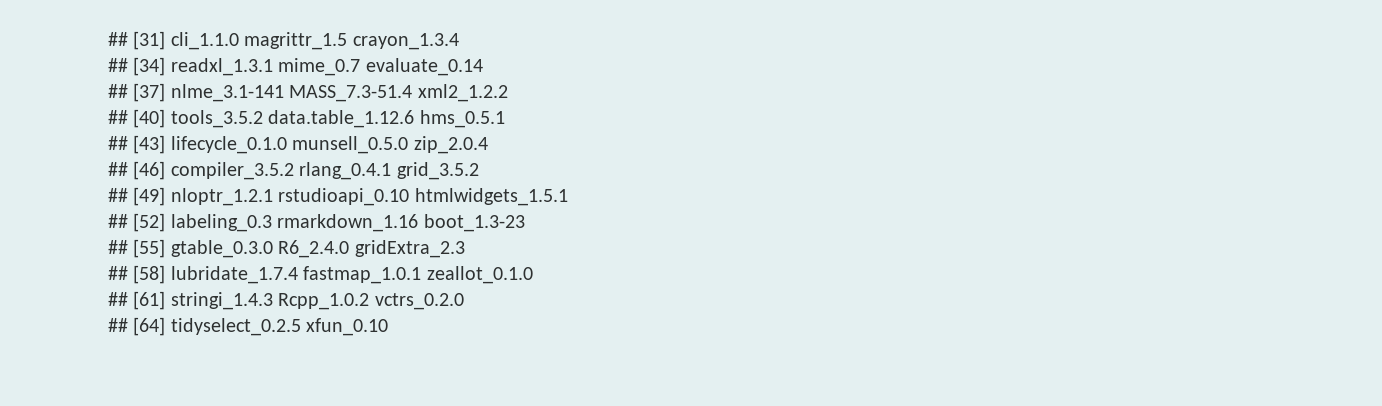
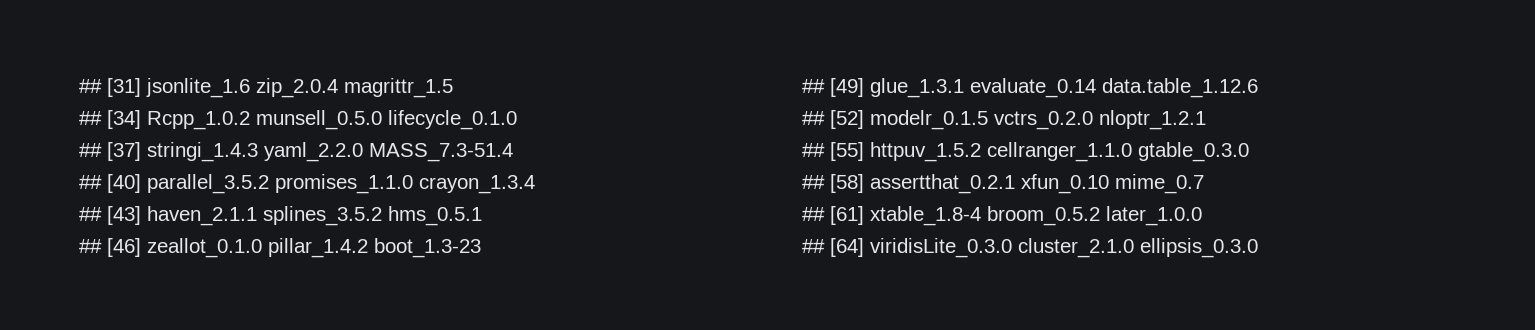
[170,32,239,50] cli_1.1.0 -> [146,78,338,98] jsonlite_1.6 zip_2.0.4
[352,33,459,50] [108,57,483,76] [108,83,508,102] [108,109,505,128] [108,135,488,154] crayon_1.3.4 // ## [34] readxl_1.3.1 mime_0.7 evaluate_0.14 // ## [37] nlme_3.1-141 MASS_7.3-51.4 xml2_1.2.2 // ## [40] tools_3.5.2 data.table_1.12.6 hms_0.5.1 // ## [43] lifecycle_0.1.0 munsell_0.5.0 zip_2.0.4 -> [79,110,517,130] [79,142,513,162] [79,174,535,194] [79,206,482,226] // ## [34] Rcpp_1.0.2 munsell_0.5.0 lifecycle_0.1.0 // ## [37] stringi_1.4.3 yaml_2.2.0 MASS_7.3-51.4 // ## [40] parallel_3.5.2 promises_1.1.0 crayon_1.3.4 // ## [43] haven_2.1.1 splines_3.5.2 hms_0.5.1
[170,162,479,180] compiler_3.5.2 rlang_0.4.1 grid_3.5.2 -> [147,238,481,258] zeallot_0.1.0 pillar_1.4.2 boot_1.3-23
[170,188,568,206] nloptr_1.2.1 rstudioapi_0.10 htmlwidgets_1.5.1 -> [870,78,1258,98] glue_1.3.1 evaluate_0.14 data.table_1.12.6
[170,214,525,232] labeling_0.3 rmarkdown_1.16 boot_1.3-23 -> [870,110,1206,130] modelr_0.1.5 vctrs_0.2.0 nloptr_1.2.1
(166, 248) none -> [870,142,1132,162] httpuv_1.5.2 cellranger_1.1.0
[278,240,465,258] R6_2.4.0 gridExtra_2.3 -> (1249, 152) none
[170,266,533,284] lubridate_1.7.4 fastmap_1.0.1 zeallot_0.1.0 -> [870,174,1204,194] assertthat_0.2.1 xfun_0.10 mime_0.7
[170,292,464,310] stringi_1.4.3 Rcpp_1.0.2 vctrs_0.2.0 -> [870,206,1202,226] xtable_1.8-4 broom_0.5.2 later_1.0.0
[170,318,389,336] tidyselect_0.2.5 xfun_0.10 -> [870,238,1258,258] viridisLite_0.3.0 cluster_2.1.0 ellipsis_0.3.0

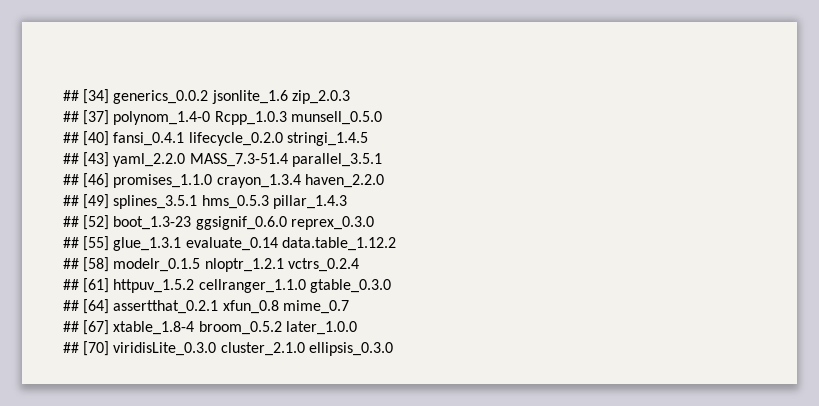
[79,78,453,98] [79,110,517,130] ## [31] jsonlite_1.6 zip_2.0.4 magrittr_1.5 // ## [34] Rcpp_1.0.2 munsell_0.5.0 lifecycle_0.1.0 -> [63,89,350,104] ## [34] generics_0.0.2 jsonlite_1.6 zip_2.0.3
[147,142,513,162] stringi_1.4.3 yaml_2.2.0 MASS_7.3-51.4 -> [113,111,382,125] polynom_1.4-0 Rcpp_1.0.3 munsell_0.5.0
[147,174,535,194] parallel_3.5.2 promises_1.1.0 crayon_1.3.4 -> [113,132,368,146] fansi_0.4.1 lifecycle_0.2.0 stringi_1.4.5
[147,206,482,226] haven_2.1.1 splines_3.5.2 hms_0.5.1 -> [113,153,382,167] yaml_2.2.0 MASS_7.3-51.4 parallel_3.5.1
[147,238,481,258] zeallot_0.1.0 pillar_1.4.2 boot_1.3-23 -> [113,174,384,188] promises_1.1.0 crayon_1.3.4 haven_2.2.0
[870,78,1258,98] glue_1.3.1 evaluate_0.14 data.table_1.12.6 -> [113,195,347,209] splines_3.5.1 hms_0.5.3 pillar_1.4.3
[870,110,1206,130] modelr_0.1.5 vctrs_0.2.0 nloptr_1.2.1 -> [113,216,374,230] boot_1.3-23 ggsignif_0.6.0 reprex_0.3.0
(864, 151) none -> [113,237,396,251] [63,257,359,272] [63,278,110,293] glue_1.3.1 evaluate_0.14 data.table_1.12.2 // ## [58] modelr_0.1.5 nloptr_1.2.1 vctrs_0.2.4 // ## [61]
[830,174,1109,194] [58] assertthat_0.2.1 xfun_0.10 -> [83,299,279,314] [64] assertthat_0.2.1 xfun_0.8
[830,206,864,225] [61] -> [83,320,110,335] [67]
[830,238,864,257] [64] -> [83,341,110,356] [70]

